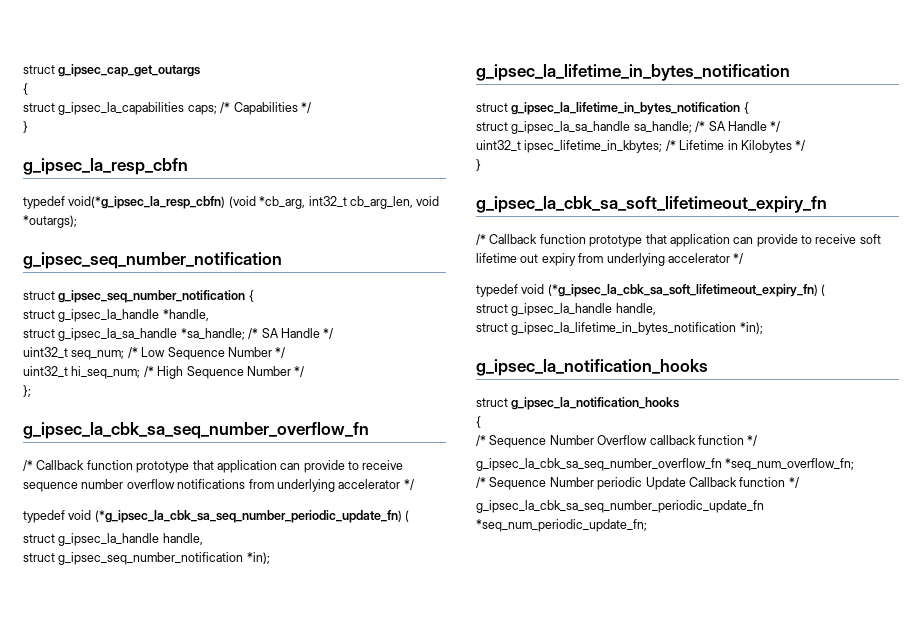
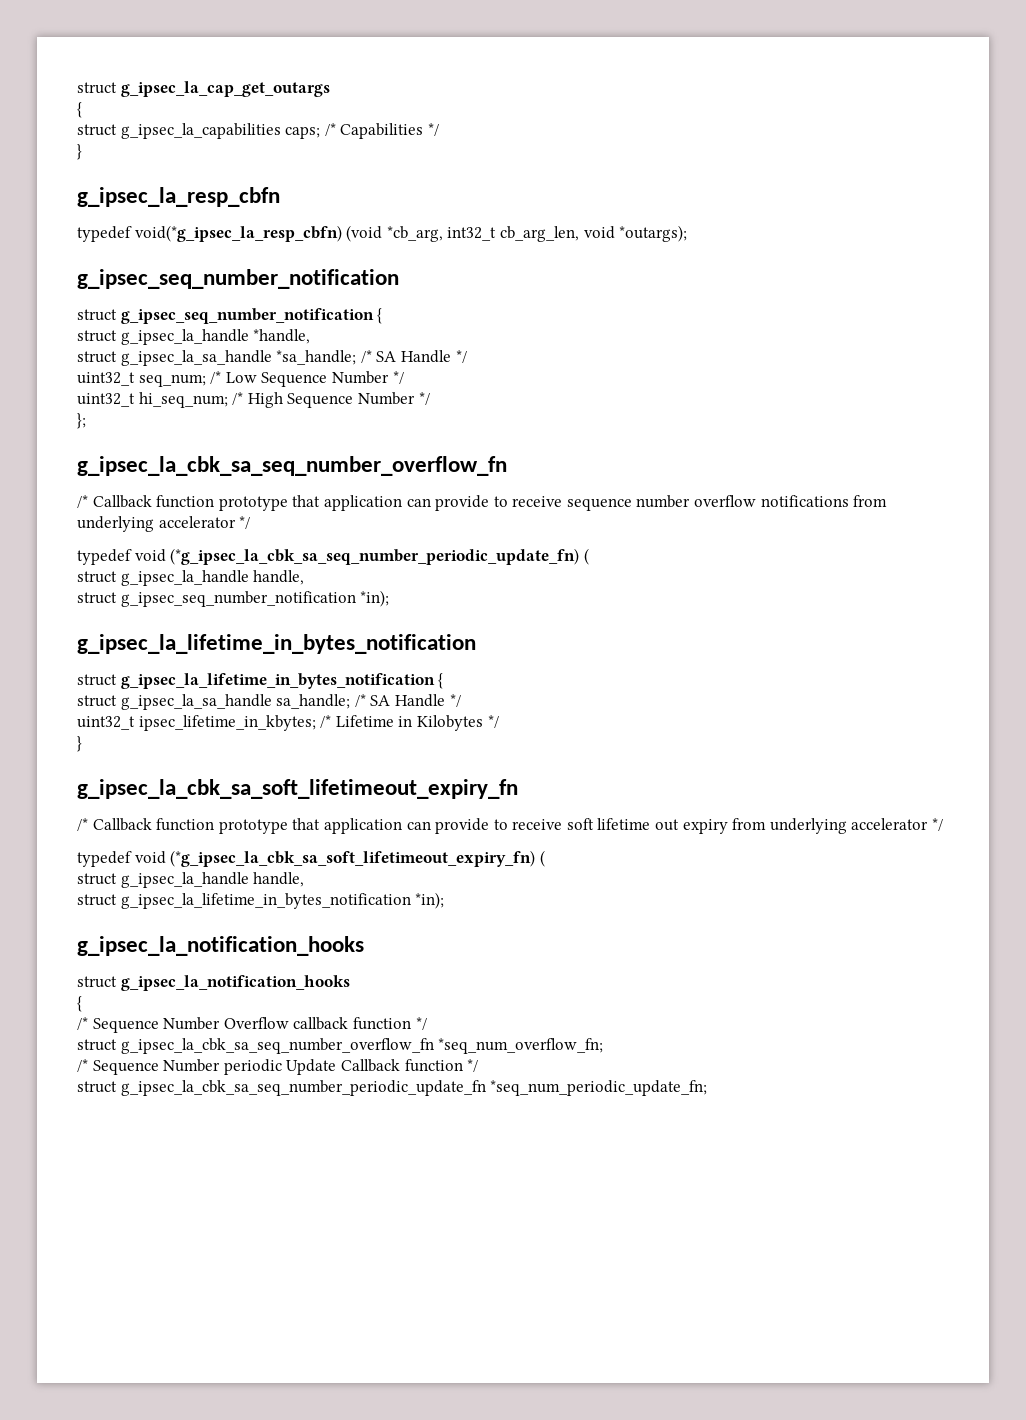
[23,64,201,77] struct g_ipsec_cap_get_outargs -> [77,81,330,97] struct g_ipsec_la_cap_get_outargs
(758, 440) none -> [77,1039,117,1051] struct
(799, 482) none -> [77,1081,117,1093] struct

